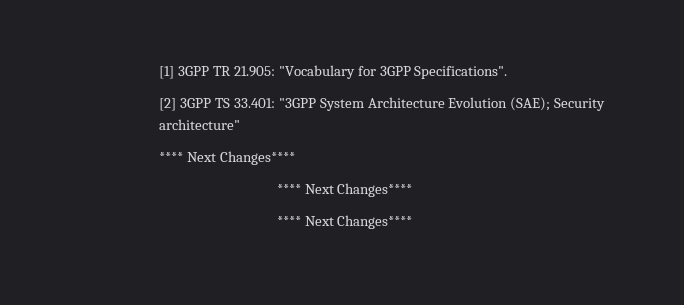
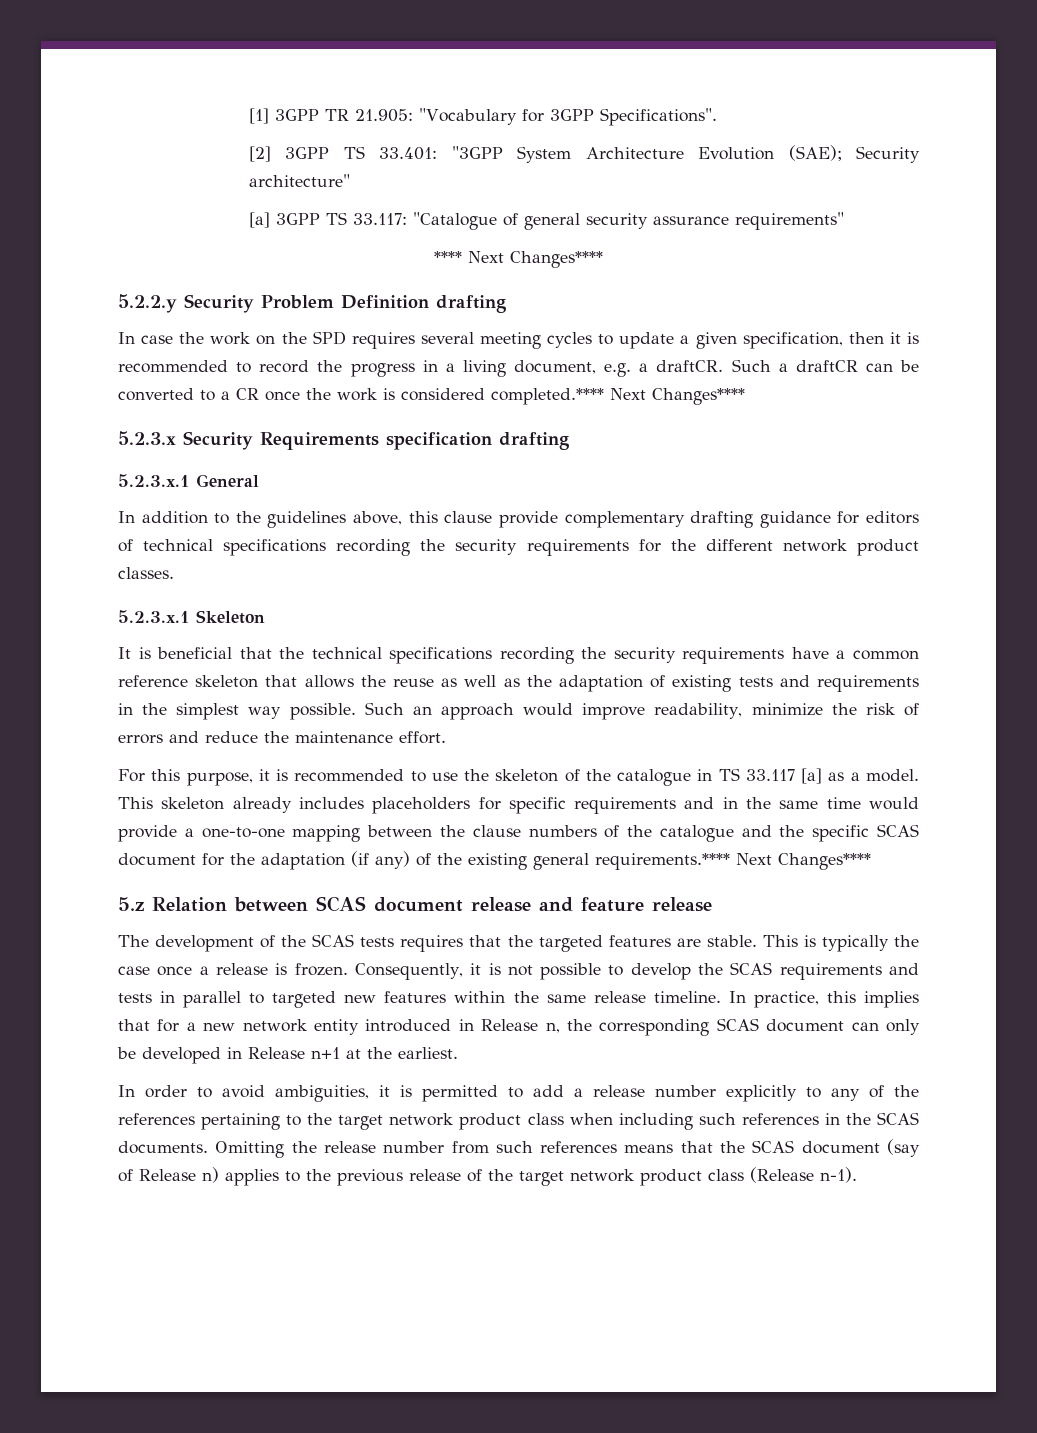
[159,151,295,165] [276,183,413,197] [276,215,413,229] **** Next Changes**** // **** Next Changes**** // **** Next Changes**** -> [248,212,844,230] [434,251,603,268] [118,294,506,313] [118,331,919,349] [118,359,919,377] [118,388,745,405] [118,431,569,450] [118,474,259,487] [118,511,920,528] [118,539,919,556] [118,567,174,579] [118,610,265,624] [118,647,920,664] [118,675,920,692] [118,702,919,720] [118,731,446,744] [118,768,920,786] [118,797,919,814] [118,824,920,842] [118,851,871,870] [118,896,712,912] [118,934,919,952] [118,962,919,980] [118,991,920,1008] [118,1018,920,1036] [117,1047,458,1064] [118,1085,919,1102] [118,1112,919,1130] [118,1139,920,1158] [118,1167,857,1186] [a] 3GPP TS 33.117: "Catalogue of general security assurance requirements" // **** Next Changes**** // 5.2.2.y Security Problem Definition drafting // In case the work on the SPD requires several meeting cycles to update a given specification, then it is recommended to record the progress in a living document, e.g. a draftCR. Such a draftCR can be converted to a CR once the work is considered completed.**** Next Changes**** // 5.2.3.x Security Requirements specification drafting // 5.2.3.x.1 General // In addition to the guidelines above, this clause provide complementary drafting guidance for editors of technical specifications recording the security requirements for the different network product classes. // 5.2.3.x.1 Skeleton // It is beneficial that the technical specifications recording the security requirements have a common reference skeleton that allows the reuse as well as the adaptation of existing tests and requirements in the simplest way possible. Such an approach would improve readability, minimize the risk of errors and reduce the maintenance effort. // For this purpose, it is recommended to use the skeleton of the catalogue in TS 33.117 [a] as a model. This skeleton already includes placeholders for specific requirements and in the same time would provide a one-to-one mapping between the clause numbers of the catalogue and the specific SCAS document for the adaptation (if any) of the existing general requirements.**** Next Changes**** // 5.z Relation between SCAS document release and feature release // The development of the SCAS tests requires that the targeted features are stable. This is typically the case once a release is frozen. Consequently, it is not possible to develop the SCAS requirements and tests in parallel to targeted new features within the same release timeline. In practice, this implies that for a new network entity introduced in Release n, the corresponding SCAS document can only be developed in Release n+1 at the earliest. // In order to avoid ambiguities, it is permitted to add a release number explicitly to any of the references pertaining to the target network product class when including such references in the SCAS documents. Omitting the release number from such references means that the SCAS document (say of Release n) applies to the previous release of the target network product class (Release n-1).

